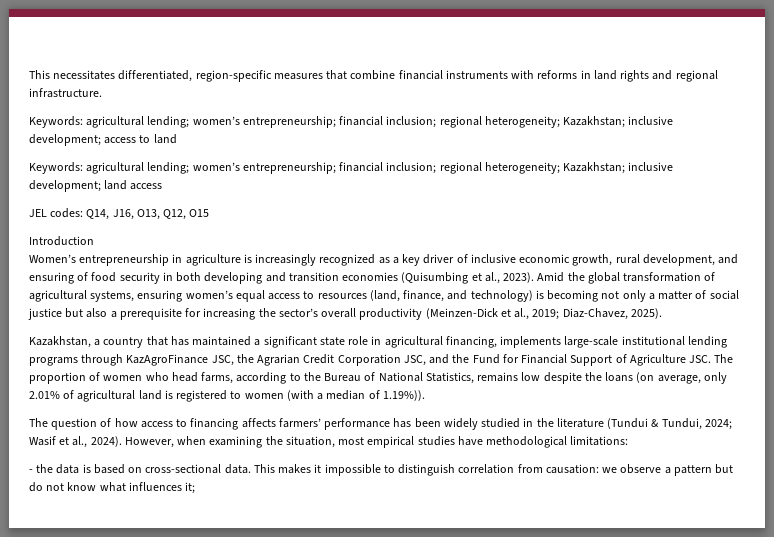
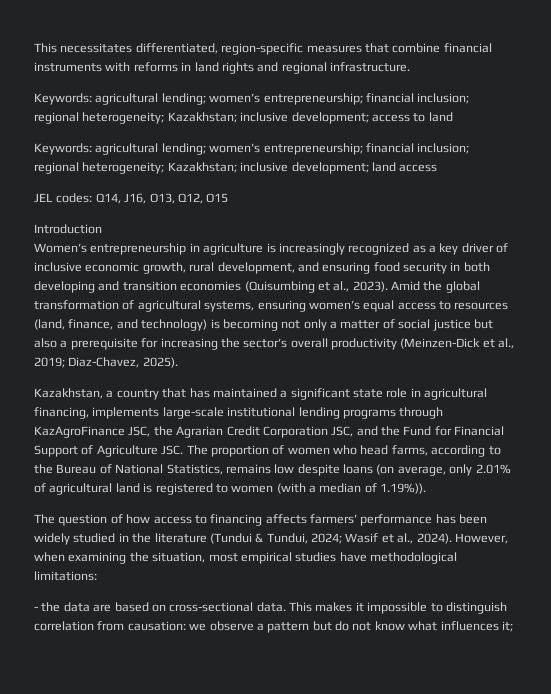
[77,272,89,281] of -> (371, 268) none
[584,372,602,381] the -> (340, 470) none
[82,464,91,473] is -> [93,604,112,612] are

